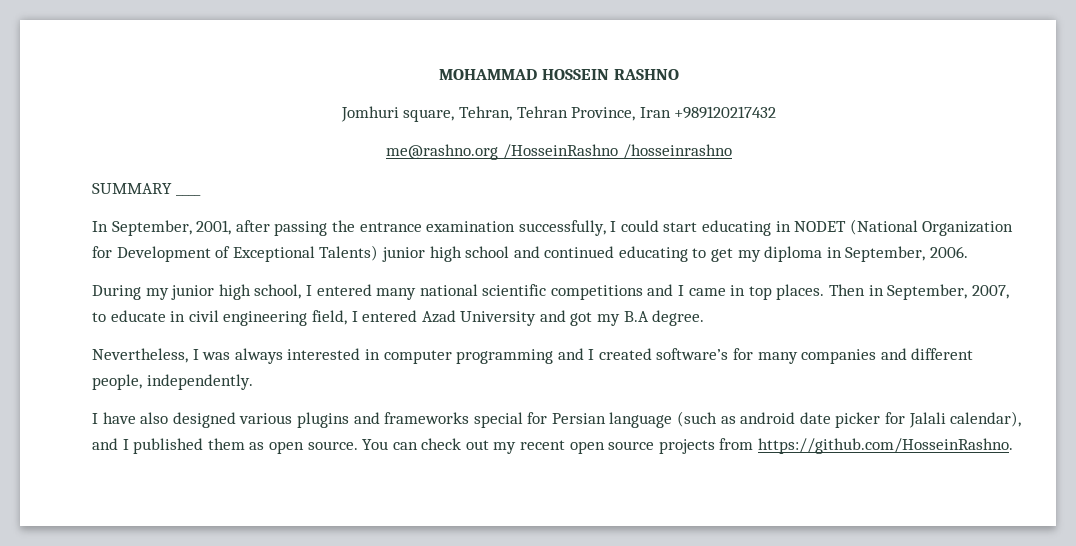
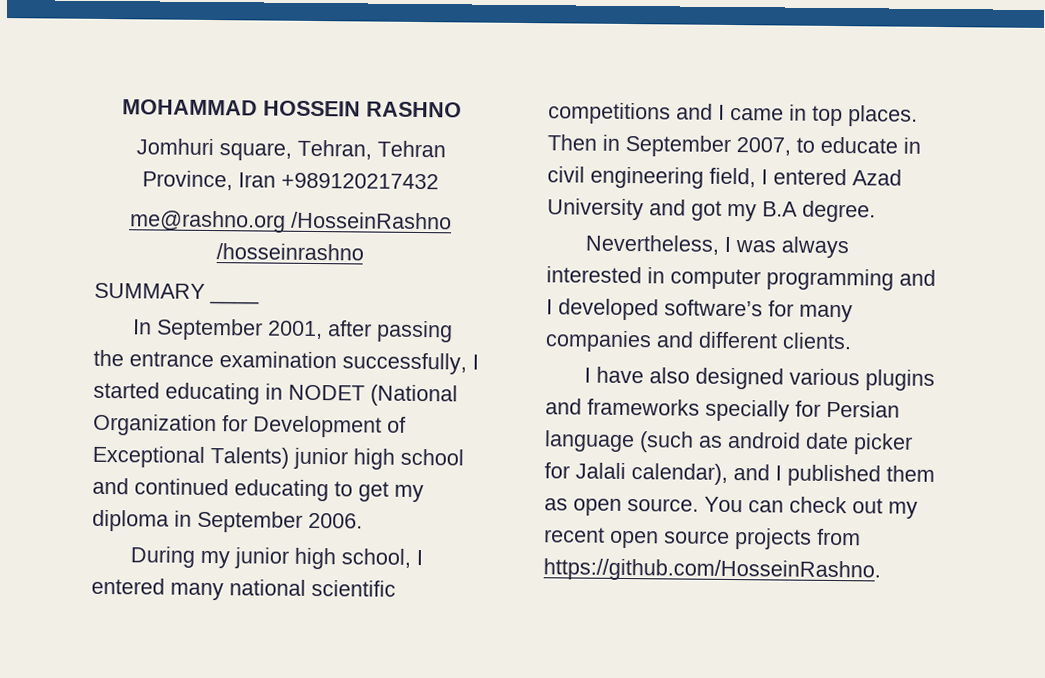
[111,220,192,236] September, -> [156,318,264,341] September
[620,220,698,232] could start -> [93,381,160,399] started
[845,246,926,262] September, -> [197,510,303,533] September
[887,284,968,300] September, -> [625,134,731,157] September
[598,348,652,360] created -> [558,298,659,321] developed
[92,374,253,390] people, independently. -> [782,332,852,350] clients.
[473,412,523,428] special -> [705,399,790,422] specially

